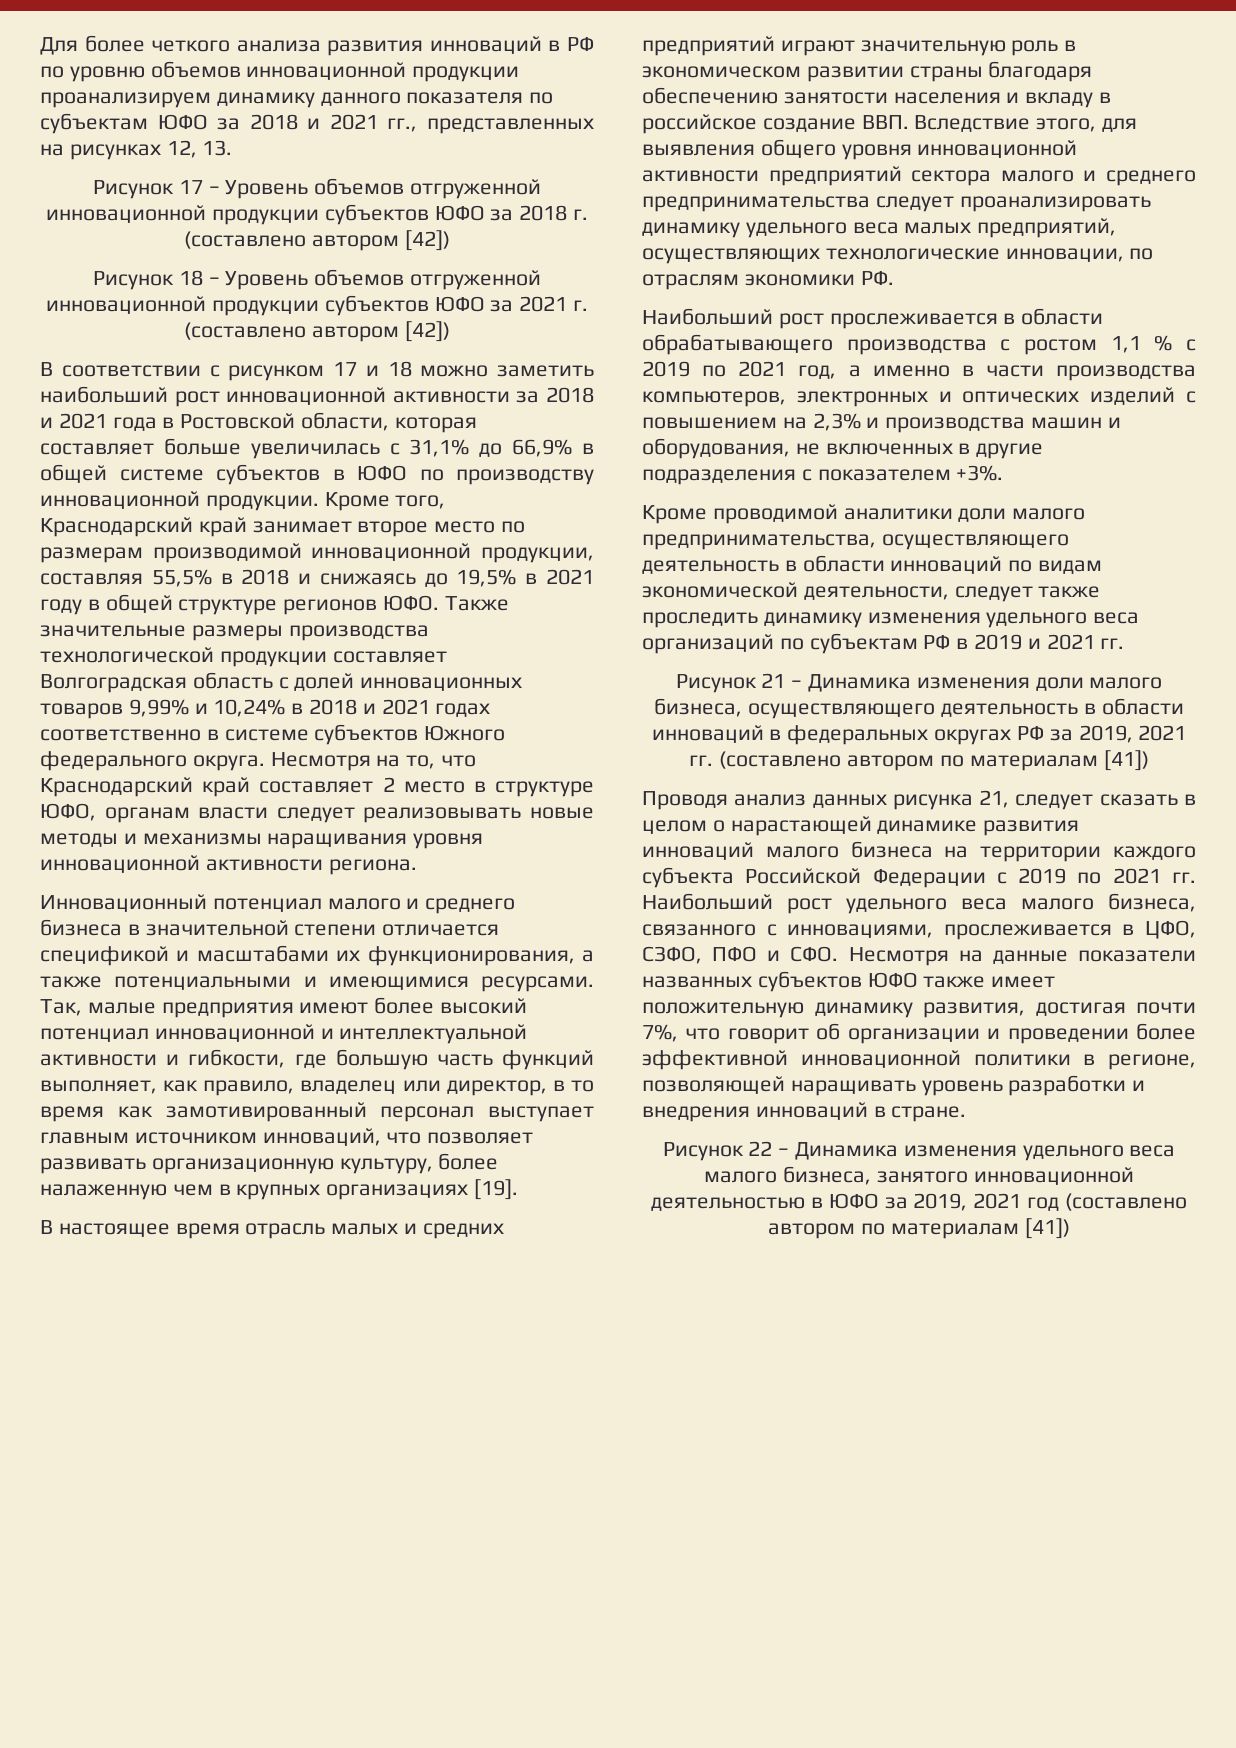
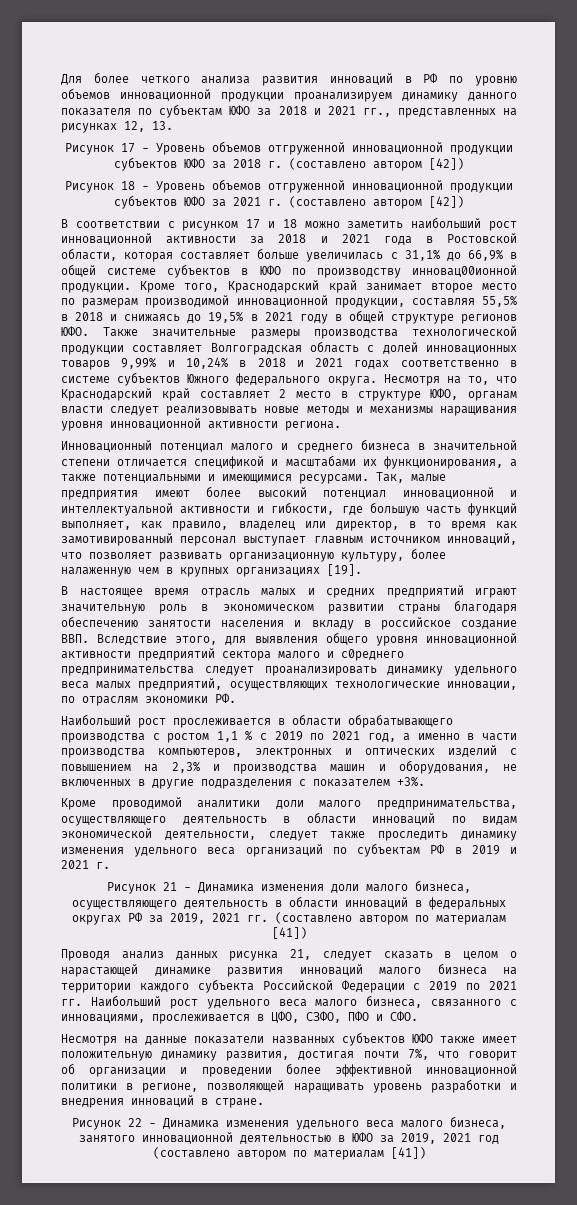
[40,491,200,509] инновационной -> [412,265,517,277] инновац00ионной
[1106,170,1196,186] среднего -> [341,649,404,661] с0реднего
[1100,638,1125,649] гг. -> [96,862,110,869] г.
(839, 954) none -> (418, 1016) //

